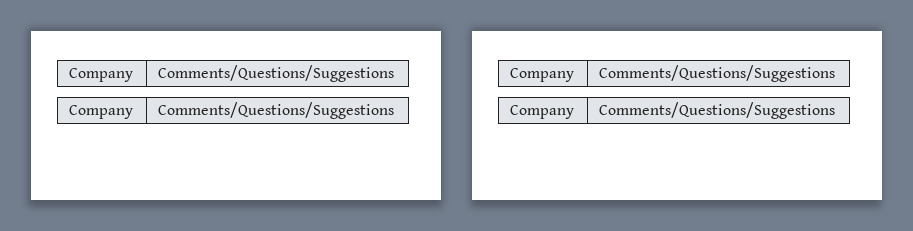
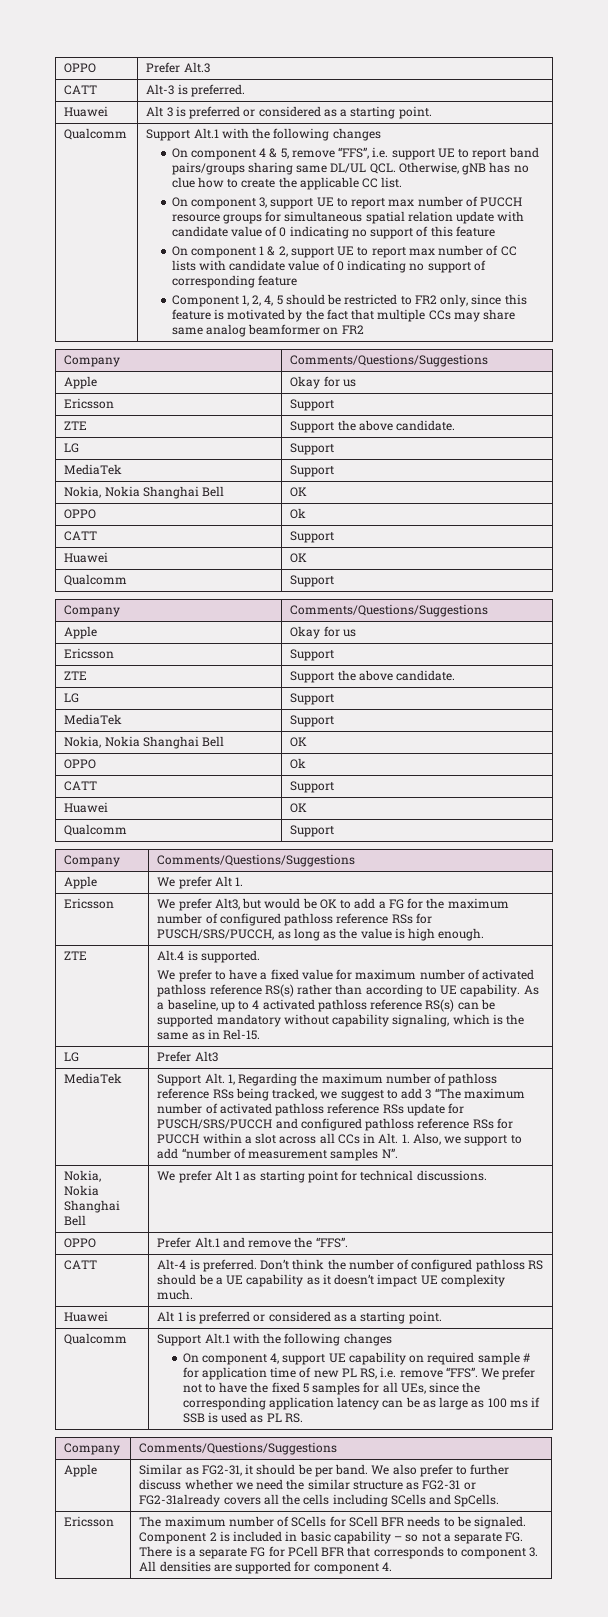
[69,68,134,82] [158,65,395,82] [69,105,134,119] [158,102,395,119] [510,68,575,82] [599,65,836,82] [510,105,575,119] [599,102,836,119] Company | Comments/Questions/Suggestions // Company | Comments/Questions/Suggestions // Company | Comments/Questions/Suggestions // Company | Comments/Questions/Suggestions -> [64,63,97,73] [146,62,210,73] [64,85,98,95] [146,84,245,97] [64,106,109,117] [146,106,432,119] [64,128,128,140] [146,128,381,141] [171,147,539,160] [171,162,529,175] [171,177,403,190] [171,196,523,209] [171,211,525,224] [171,226,495,239] [171,245,517,258] [171,260,486,273] [171,275,297,288] [171,294,527,307] [171,309,516,322] [171,324,364,337] [64,355,121,367] [290,354,489,367] [64,376,98,389] [290,376,356,389] [64,398,115,409] [290,399,335,411] [64,421,88,430] [290,420,456,433] [64,443,80,453] [290,443,335,455] [64,464,123,475] [290,465,335,477] [64,486,225,499] [290,487,308,497] [64,509,97,519] [290,508,307,519] [64,531,98,541] [290,531,335,543] [64,552,109,563] [290,553,308,563] [64,574,128,586] [290,575,335,587] [64,605,121,617] [290,604,489,617] [64,626,98,639] [290,626,356,639] [64,648,115,659] [290,649,335,661] [64,671,88,680] [290,670,456,683] [64,693,80,703] [290,693,335,705] [64,714,123,725] [290,715,335,727] [64,736,225,749] [290,737,308,747] [64,759,97,769] [290,758,307,769] [64,781,98,791] [290,781,335,793] [64,802,109,813] [290,803,308,813] [64,824,128,836] [290,825,335,837] [64,855,121,867] [157,854,356,867] [64,876,98,889] [157,876,244,889] [64,898,115,909] [157,898,509,911] [157,913,432,926] [157,928,485,941] [64,951,88,960] [157,950,260,963] [157,969,535,982] [157,984,539,997] [157,999,495,1012] [157,1014,525,1027] [157,1029,261,1040] [64,1052,80,1062] [157,1051,218,1062] [64,1073,123,1084] [157,1073,498,1086] [157,1088,525,1101] [157,1103,465,1116] [157,1118,513,1131] [157,1133,522,1146] [157,1148,398,1161] [64,1170,102,1182] [64,1185,100,1196] [64,1200,121,1213] [64,1215,87,1226] [157,1170,487,1183] [64,1238,97,1248] [157,1237,348,1248] [64,1260,98,1270] [157,1259,543,1272] [157,1274,505,1287] [157,1289,194,1300] [64,1311,109,1322] [157,1311,442,1324] [64,1333,128,1345] [157,1333,392,1346] [182,1352,530,1365] [182,1367,536,1380] [182,1382,481,1395] [182,1397,541,1410] [182,1412,303,1423] [64,1443,121,1455] [139,1442,338,1455] [64,1464,98,1477] [139,1464,510,1477] [139,1479,476,1490] [139,1494,500,1507] [64,1516,115,1527] [139,1516,527,1529] [139,1531,524,1544] [139,1546,539,1559] [139,1561,392,1574] OPPO | Prefer Alt.3 // CATT | Alt-3 is preferred. // Huawei | Alt 3 is preferred or considered as a starting point. // Qualcomm | Support Alt.1 with the following changes // On component 4 & 5, remove “FFS”, i.e. support UE to report band pairs/groups sharing same DL/UL QCL. Otherwise, gNB has no clue how to create the applicable CC list. // On component 3, support UE to report max number of PUCCH resource groups for simultaneous spatial relation update with candidate value of 0 indicating no support of this feature // On component 1 & 2, support UE to report max number of CC lists with candidate value of 0 indicating no support of corresponding feature // Component 1, 2, 4, 5 should be restricted to FR2 only, since this feature is motivated by the fact that multiple CCs may share same analog beamformer on FR2 // Company | Comments/Questions/Suggestions // Apple | Okay for us // Ericsson | Support // ZTE | Support the above candidate. // LG | Support // MediaTek | Support // Nokia, Nokia Shanghai Bell | OK // OPPO | Ok // CATT | Support // Huawei | OK // Qualcomm | Support // Company | Comments/Questions/Suggestions // Apple | Okay for us // Ericsson | Support // ZTE | Support the above candidate. // LG | Support // MediaTek | Support // Nokia, Nokia Shanghai Bell | OK // OPPO | Ok // CATT | Support // Huawei | OK // Qualcomm | Support // Company | Comments/Questions/Suggestions // Apple | We prefer Alt 1. // Ericsson | We prefer Alt3, but would be OK to add a FG for the maximum number of configured pathloss reference RSs for PUSCH/SRS/PUCCH, as long as the value is high enough. // ZTE | Alt.4 is supported. // We prefer to have a fixed value for maximum number of activated pathloss reference RS(s) rather than according to UE capability. As a baseline, up to 4 activated pathloss reference RS(s) can be supported mandatory without capability signaling, which is the same as in Rel-15. // LG | Prefer Alt3 // MediaTek | Support Alt. 1, Regarding the maximum number of pathloss reference RSs being tracked, we suggest to add 3 “The maximum number of activated pathloss reference RSs update for PUSCH/SRS/PUCCH and configured pathloss reference RSs for PUCCH within a slot across all CCs in Alt. 1. Also, we support to add “number of measurement samples N”. // Nokia, Nokia Shanghai Bell | We prefer Alt 1 as starting point for technical discussions. // OPPO | Prefer Alt.1 and remove the “FFS”. // CATT | Alt-4 is preferred. Don’t think the number of configured pathloss RS should be a UE capability as it doesn’t impact UE complexity much. // Huawei | Alt 1 is preferred or considered as a starting point. // Qualcomm | Support Alt.1 with the following changes // On component 4, support UE capability on required sample # for application time of new PL RS, i.e. remove “FFS”. We prefer not to have the fixed 5 samples for all UEs, since the corresponding application latency can be as large as 100 ms if SSB is used as PL RS. // Company | Comments/Questions/Suggestions // Apple | Similar as FG2-31, it should be per band. We also prefer to further discuss whether we need the similar structure as FG2-31 or FG2-31already covers all the cells including SCells and SpCells. // Ericsson | The maximum number of SCells for SCell BFR needs to be signaled. Component 2 is included in basic capability – so not a separate FG. There is a separate FG for PCell BFR that corresponds to component 3. All densities are supported for component 4.

